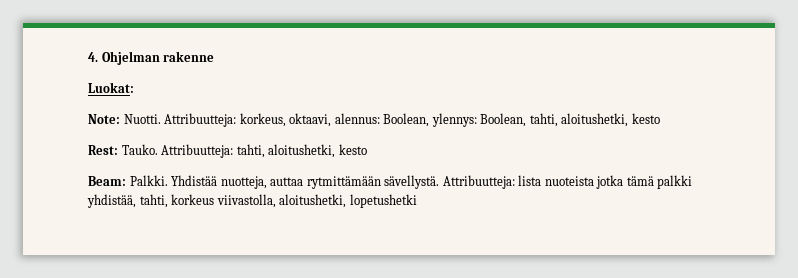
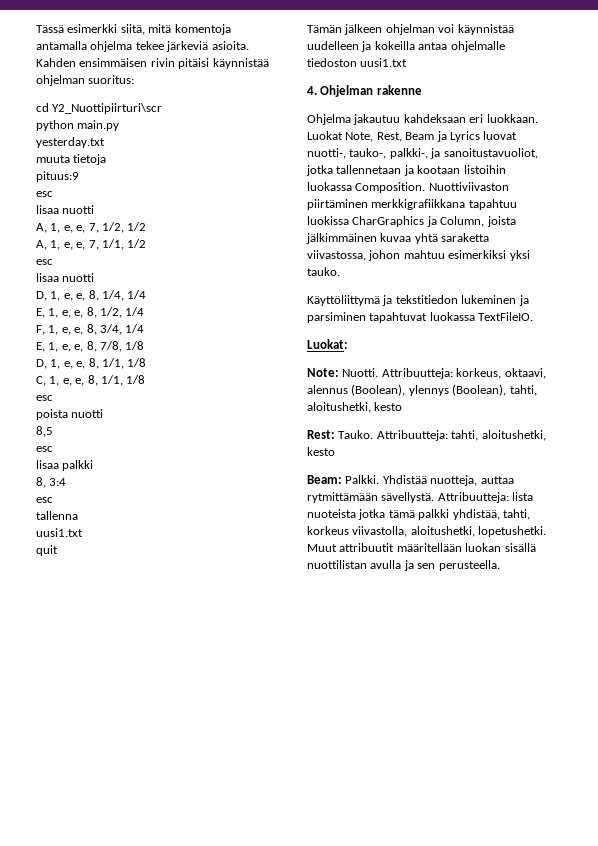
[88,51,215,65] 4. Ohjelman rakenne -> [36,24,231,35] [36,41,249,52] [36,58,269,69] [36,75,135,86] [36,103,163,114] [36,120,120,131] [36,137,105,148] [36,154,107,165] [36,171,79,182] [36,191,53,197] [36,205,95,214] [36,222,147,233] [36,239,147,250] [36,259,53,265] [36,273,95,282] [36,290,147,301] [36,307,145,318] [36,324,145,335] [36,341,145,352] [36,358,147,369] [36,375,146,386] [36,395,53,401] [36,409,104,420] [36,426,53,437] [36,446,53,452] [36,460,94,471] [36,477,67,488] [36,497,53,503] [36,511,78,520] [36,528,83,537] [36,545,58,556] [307,24,514,35] [307,41,505,52] [307,58,408,67] [307,85,422,97] [307,114,538,125] [307,131,518,142] [307,148,538,159] [306,165,506,176] [307,182,509,193] [307,199,517,210] [307,216,516,227] [306,233,490,244] [307,250,530,261] [307,267,340,276] [307,295,529,306] [307,312,534,323] Tässä esimerkki siitä, mitä komentoja antamalla ohjelma tekee järkeviä asioita. Kahden ensimmäisen rivin pitäisi käynnistää ohjelman suoritus: // cd Y2_Nuottipiirturi\scr // python main.py // yesterday.txt // muuta tietoja // pituus:9 // esc // lisaa nuotti // A, 1, e, e, 7, 1/2, 1/2 // A, 1, e, e, 7, 1/1, 1/2 // esc // lisaa nuotti // D, 1, e, e, 8, 1/4, 1/4 // E, 1, e, e, 8, 1/2, 1/4 // F, 1, e, e, 8, 3/4, 1/4 // E, 1, e, e, 8, 7/8, 1/8 // D, 1, e, e, 8, 1/1, 1/8 // C, 1, e, e, 8, 1/1, 1/8 // esc // poista nuotti // 8,5 // esc // lisaa palkki // 8, 3:4 // esc // tallenna // uusi1.txt // quit // Tämän jälkeen ohjelman voi käynnistää uudelleen ja kokeilla antaa ohjelmalle tiedoston uusi1.txt // 4. Ohjelman rakenne // Ohjelma jakautuu kahdeksaan eri luokkaan. Luokat Note, Rest, Beam ja Lyrics luovat nuotti-, tauko-, palkki-, ja sanoitustavuoliot, jotka tallennetaan ja kootaan listoihin luokassa Composition. Nuottiviivaston piirtäminen merkkigrafiikkana tapahtuu luokissa CharGraphics ja Column, joista jälkimmäinen kuvaa yhtä saraketta viivastossa, johon mahtuu esimerkiksi yksi tauko. // Käyttöliittymä ja tekstitiedon lukeminen ja parsiminen tapahtuvat luokassa TextFileIO.
[334,113,527,127] alennus: Boolean, ylennys: Boolean, -> [307,384,507,396] alennus (Boolean), ylennys (Boolean),
[349,194,417,208] lopetushetki -> [478,526,547,537] [307,543,536,552] [307,560,500,571] lopetushetki. Muut attribuutit määritellään luokan sisällä nuottilistan avulla ja sen perusteella.

